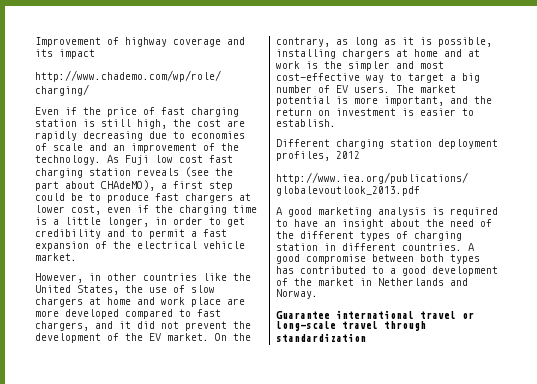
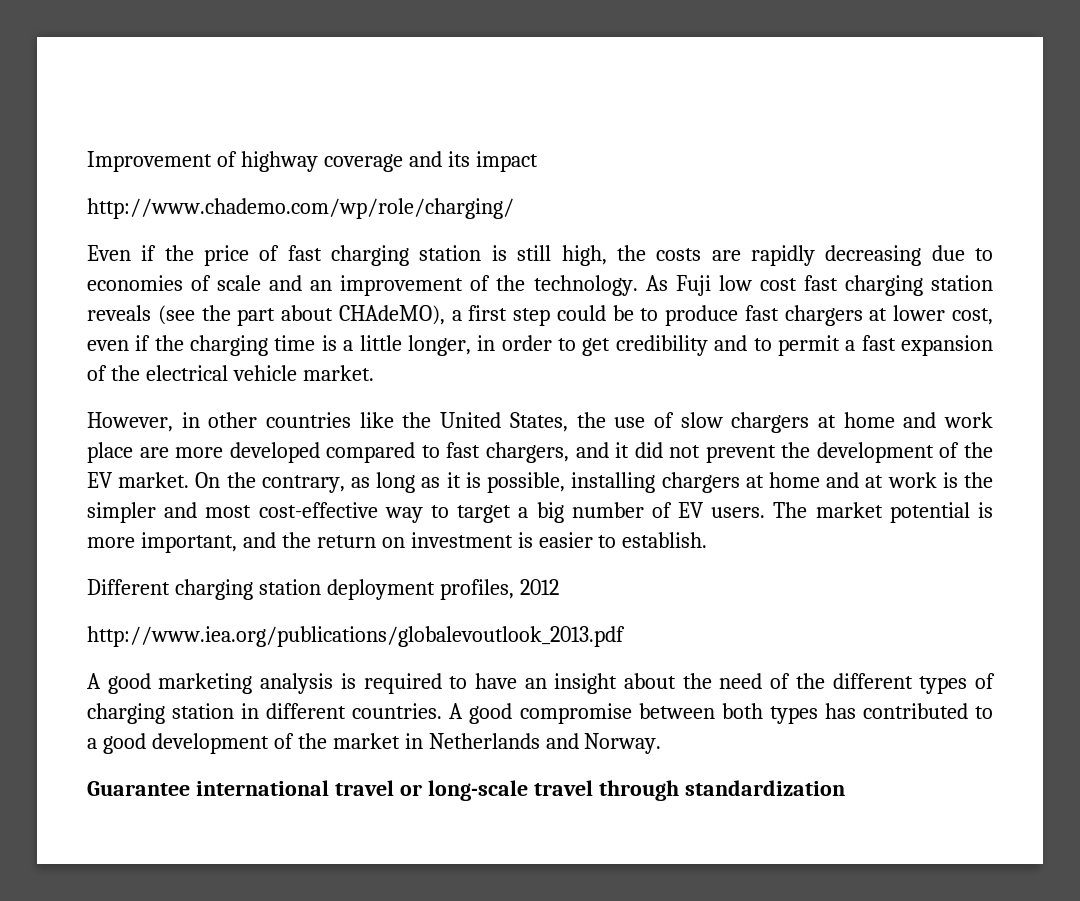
[197,119,221,127] cost -> [656,248,702,261] costs

